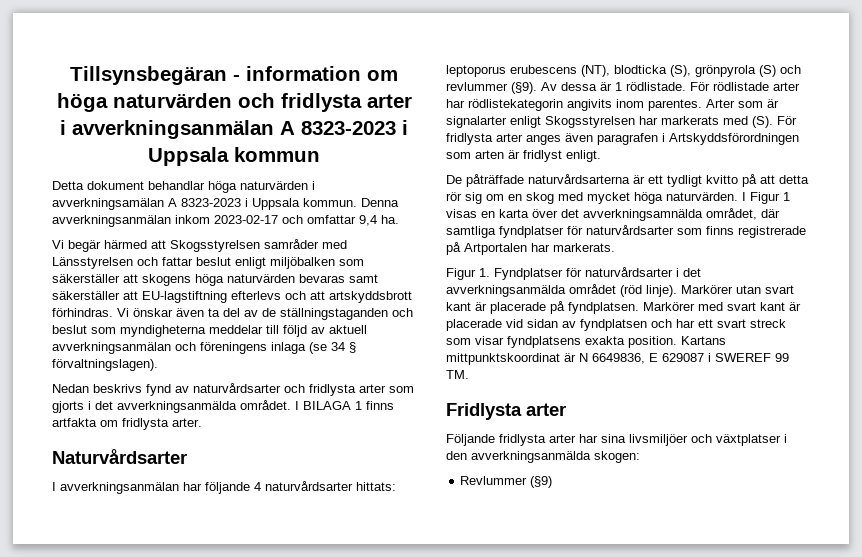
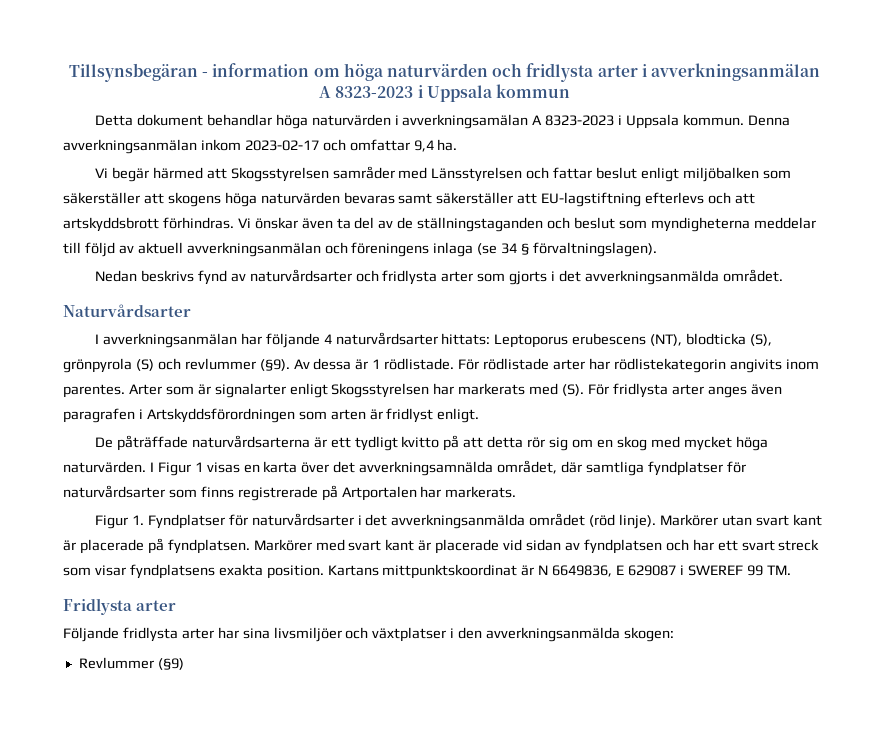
[295,401,394,410] [52,418,202,430] I BILAGA 1 finns artfakta om fridlysta arter. -> (783, 275) none
[446,65,506,77] leptoporus -> [494,334,569,348] Leptoporus

